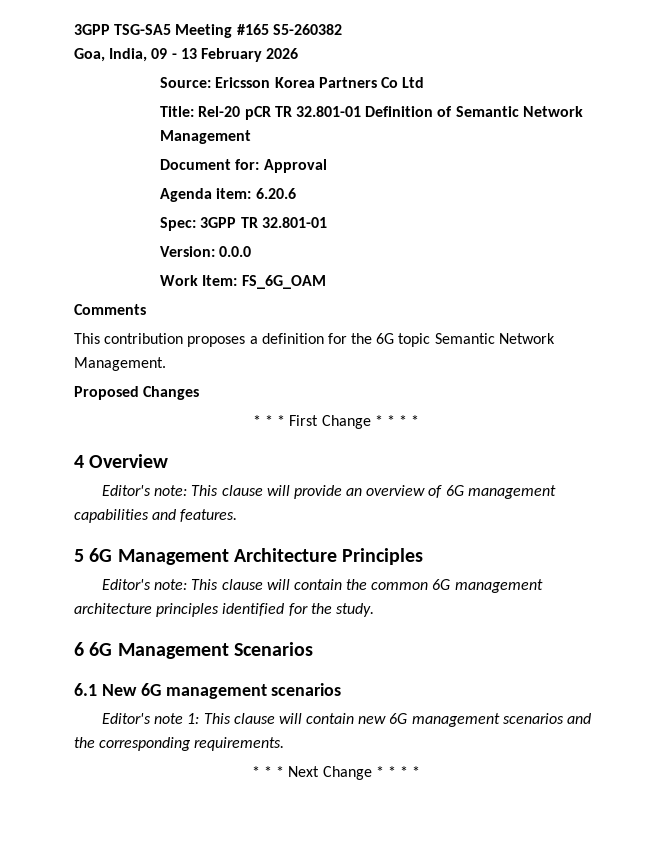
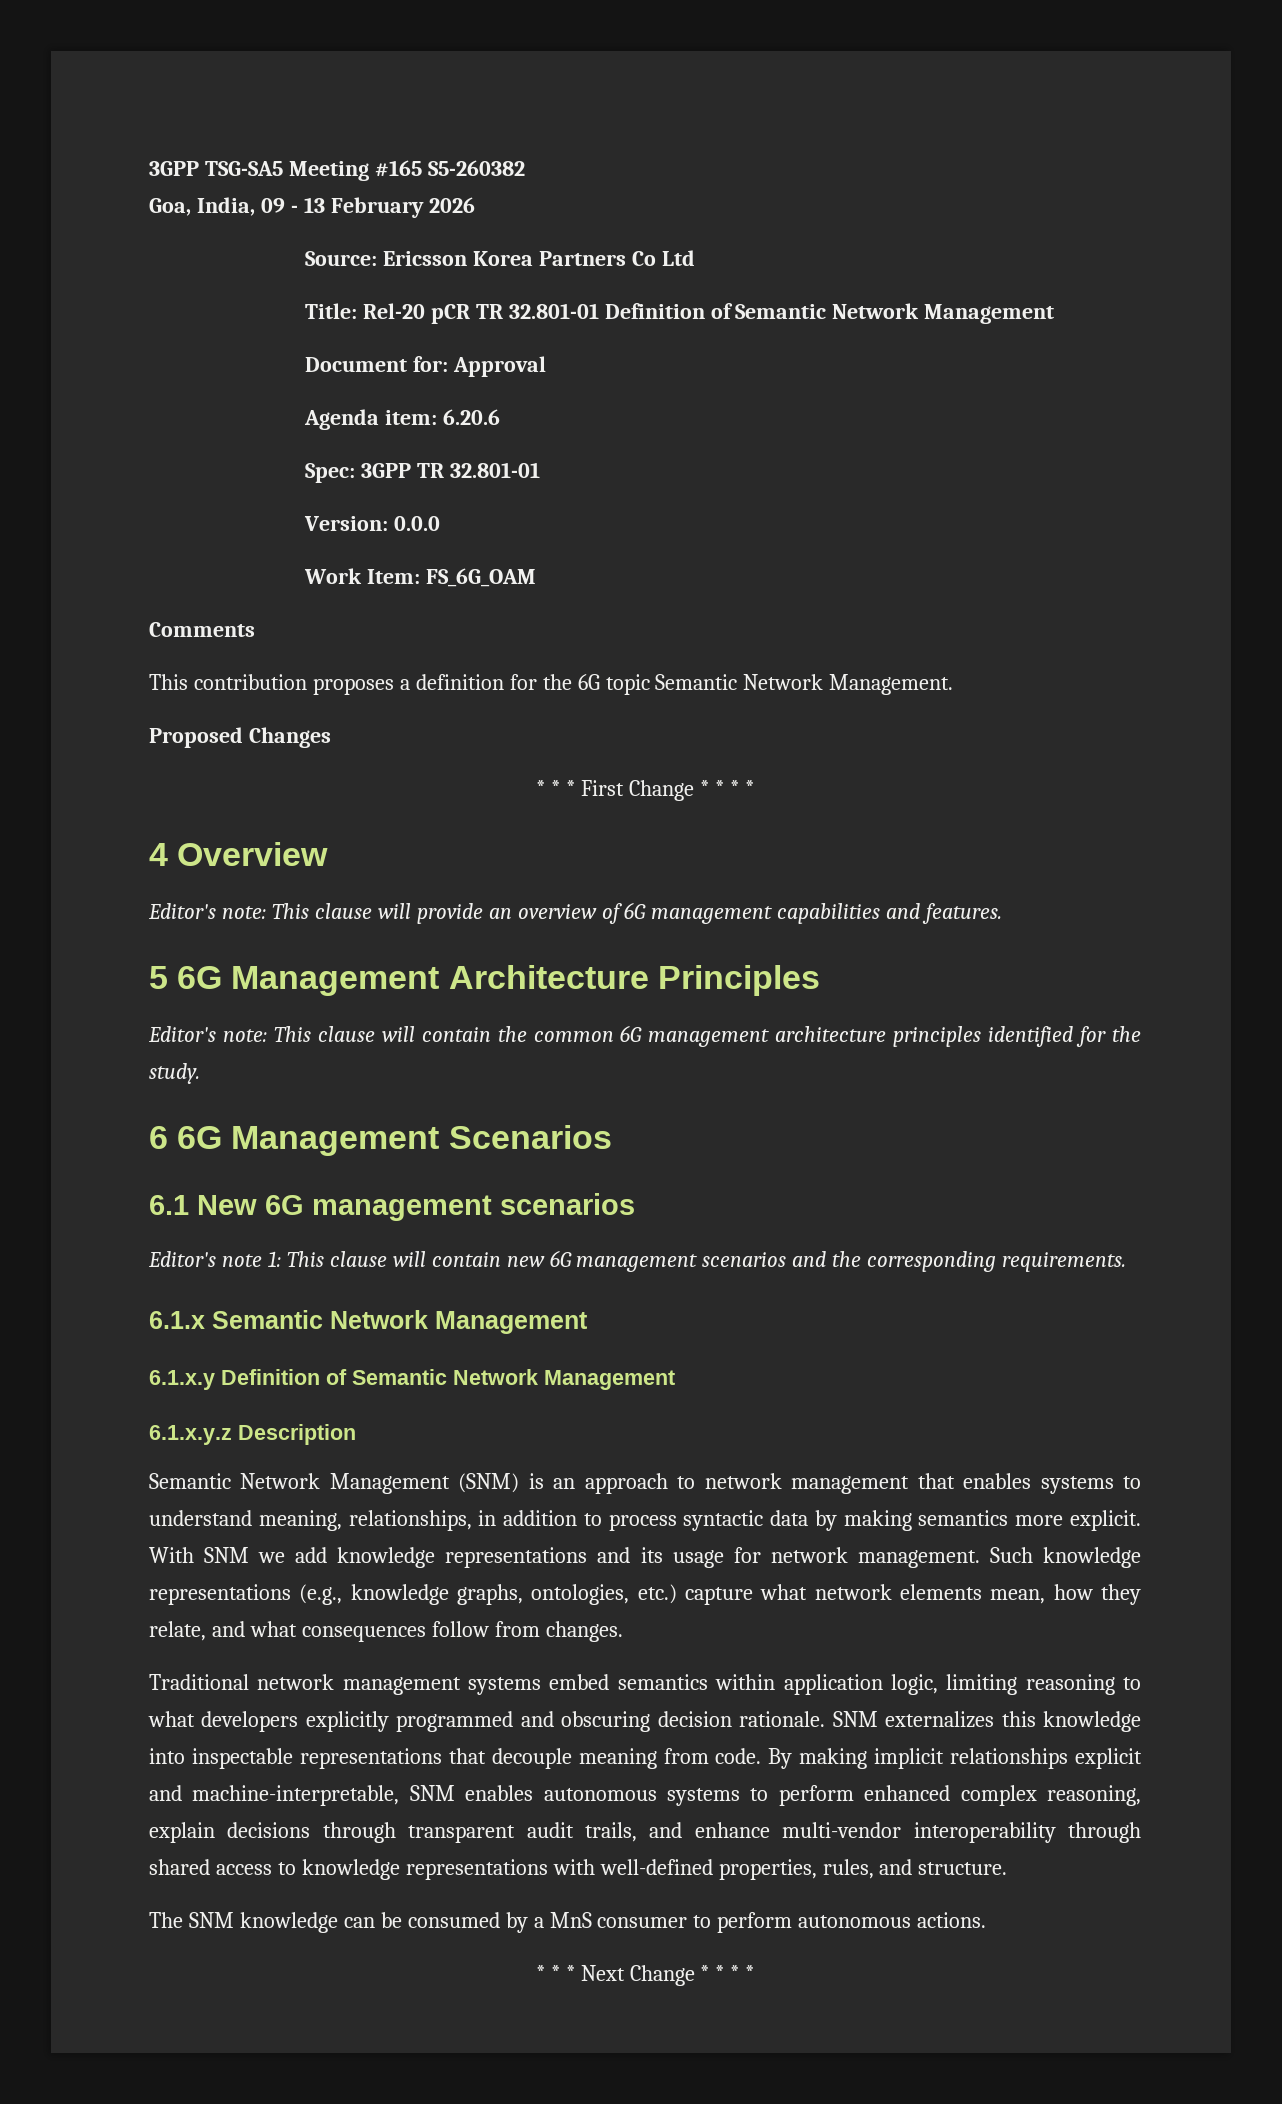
(285, 744) none -> [149,1310,588,1334] [149,1369,675,1390] [149,1424,356,1445] [149,1473,1141,1494] [149,1510,1141,1531] [149,1547,1141,1568] [149,1584,1142,1605] [149,1621,623,1642] [149,1674,1141,1695] [148,1711,1142,1732] [149,1748,1142,1769] [149,1785,1141,1806] [149,1822,1141,1843] [149,1859,1008,1880] [149,1912,987,1933] // 6.1.x Semantic Network Management // 6.1.x.y Definition of Semantic Network Management // 6.1.x.y.z Description // Semantic Network Management (SNM) is an approach to network management that enables systems to understand meaning, relationships, in addition to process syntactic data by making semantics more explicit. With SNM we add knowledge representations and its usage for network management. Such knowledge representations (e.g., knowledge graphs, ontologies, etc.) capture what network elements mean, how they relate, and what consequences follow from changes. // Traditional network management systems embed semantics within application logic, limiting reasoning to what developers explicitly programmed and obscuring decision rationale. SNM externalizes this knowledge into inspectable representations that decouple meaning from code. By making implicit relationships explicit and machine-interpretable, SNM enables autonomous systems to perform enhanced complex reasoning, explain decisions through transparent audit trails, and enhance multi-vendor interoperability through shared access to knowledge representations with well-defined properties, rules, and structure. // The SNM knowledge can be consumed by a MnS consumer to perform autonomous actions.

